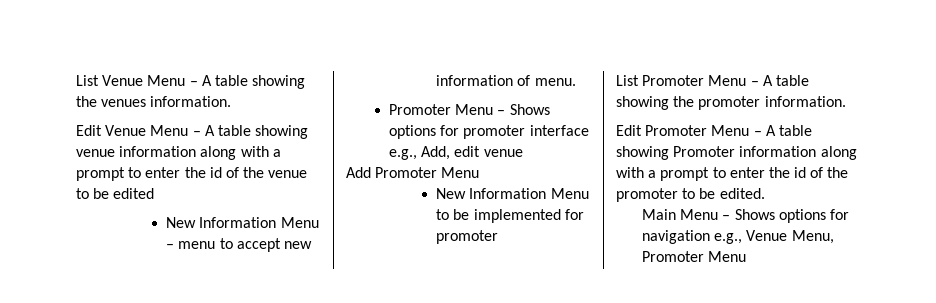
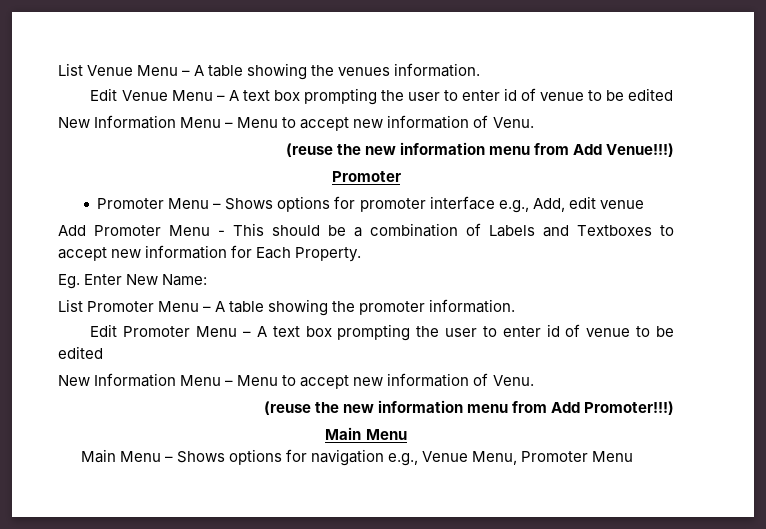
[217,125,309,139] [76,146,281,160] [76,167,308,181] [76,188,155,199] [166,217,319,228] [166,238,312,252] [436,75,576,86] table showing venue information along with a prompt to enter the id of the venue to be edited // New Information Menu – menu to accept new information of menu. -> [242,88,674,105] [58,115,534,131] [285,142,674,157] [331,171,401,182] text box prompting the user to enter id of venue to be edited // New Information Menu – Menu to accept new information of Venu. // (reuse the new information menu from Add Venue!!!) // Promoter
[436,188,589,199] [436,209,584,223] [436,230,499,244] // New Information Menu to be implemented for promoter -> [218,223,674,237] [58,245,362,262] [58,274,208,289] - This should be a combination of Labels and Textboxes to accept new information for Each Property. // Eg. Enter New Name:
[778,125,812,136] [616,146,857,160] [616,167,849,181] [616,188,765,202] table showing Promoter information along with a prompt to enter the id of the promoter to be edited. -> [272,324,675,341] [58,346,103,359] [58,373,534,389] [263,400,674,415] [325,427,407,440] text box prompting the user to enter id of venue to be edited // New Information Menu – Menu to accept new information of Venu. // (reuse the new information menu from Add Promoter!!!) // Main Menu

